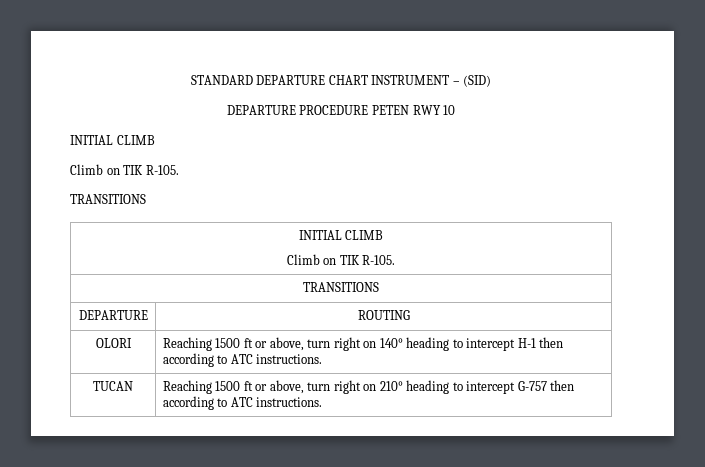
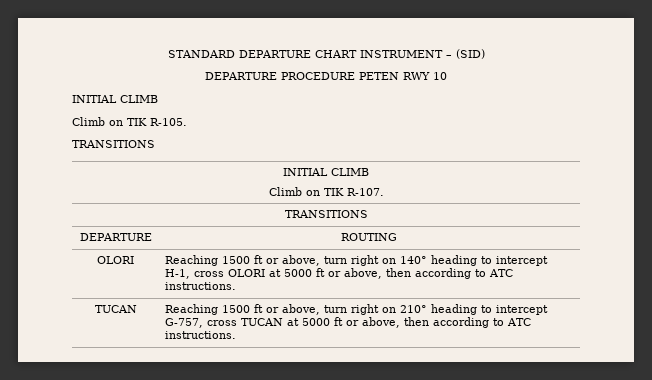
[362,255,396,265] R-105. -> [346,188,384,196] R-107.
[517,338,536,348] H-1 -> [164,268,382,279] H-1, cross OLORI at 5000 ft or above,
[517,381,547,391] G-757 -> [164,317,400,328] G-757, cross TUCAN at 5000 ft or above,

